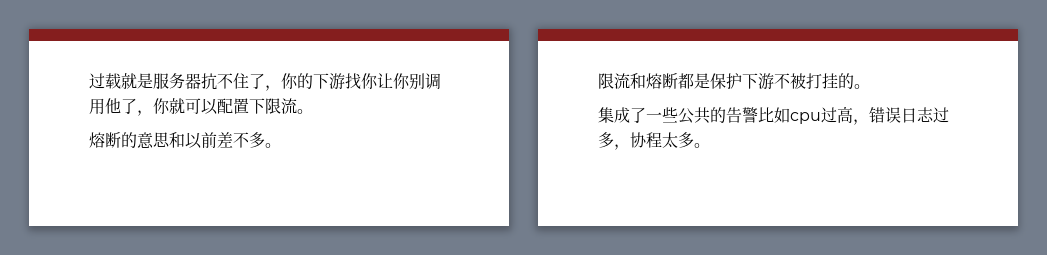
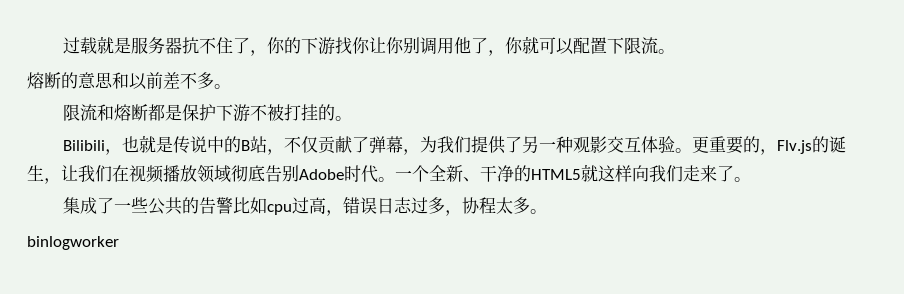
(870, 86) none -> [63,135,847,155] [27,164,751,184] // Bilibili，也就是传说中的B站，不仅贡献了弹幕，为我们提供了另一种观影交互体验。更重要的，Flv.js的诞生，让我们在视频播放领域彻底告别Adobe时代。一个全新、干净的HTML5就这样向我们走来了。
(710, 145) none -> [27,236,119,250] // binlogworker

